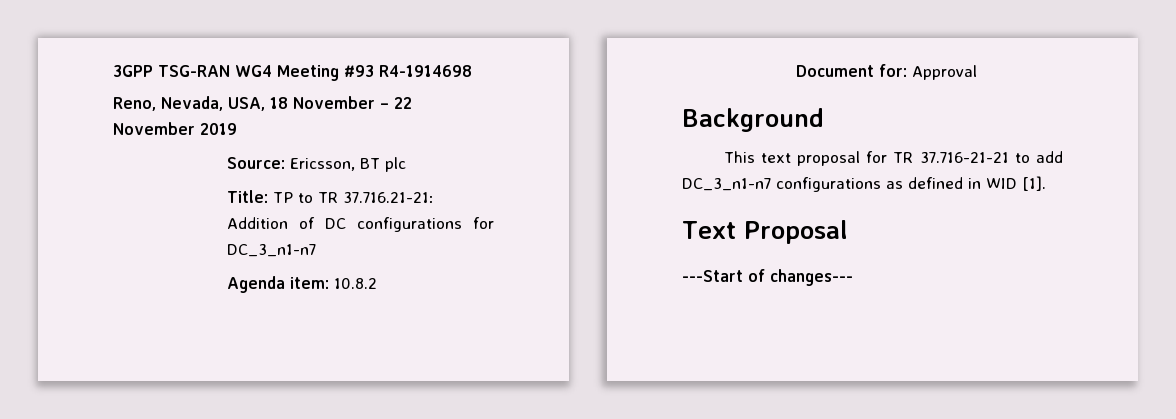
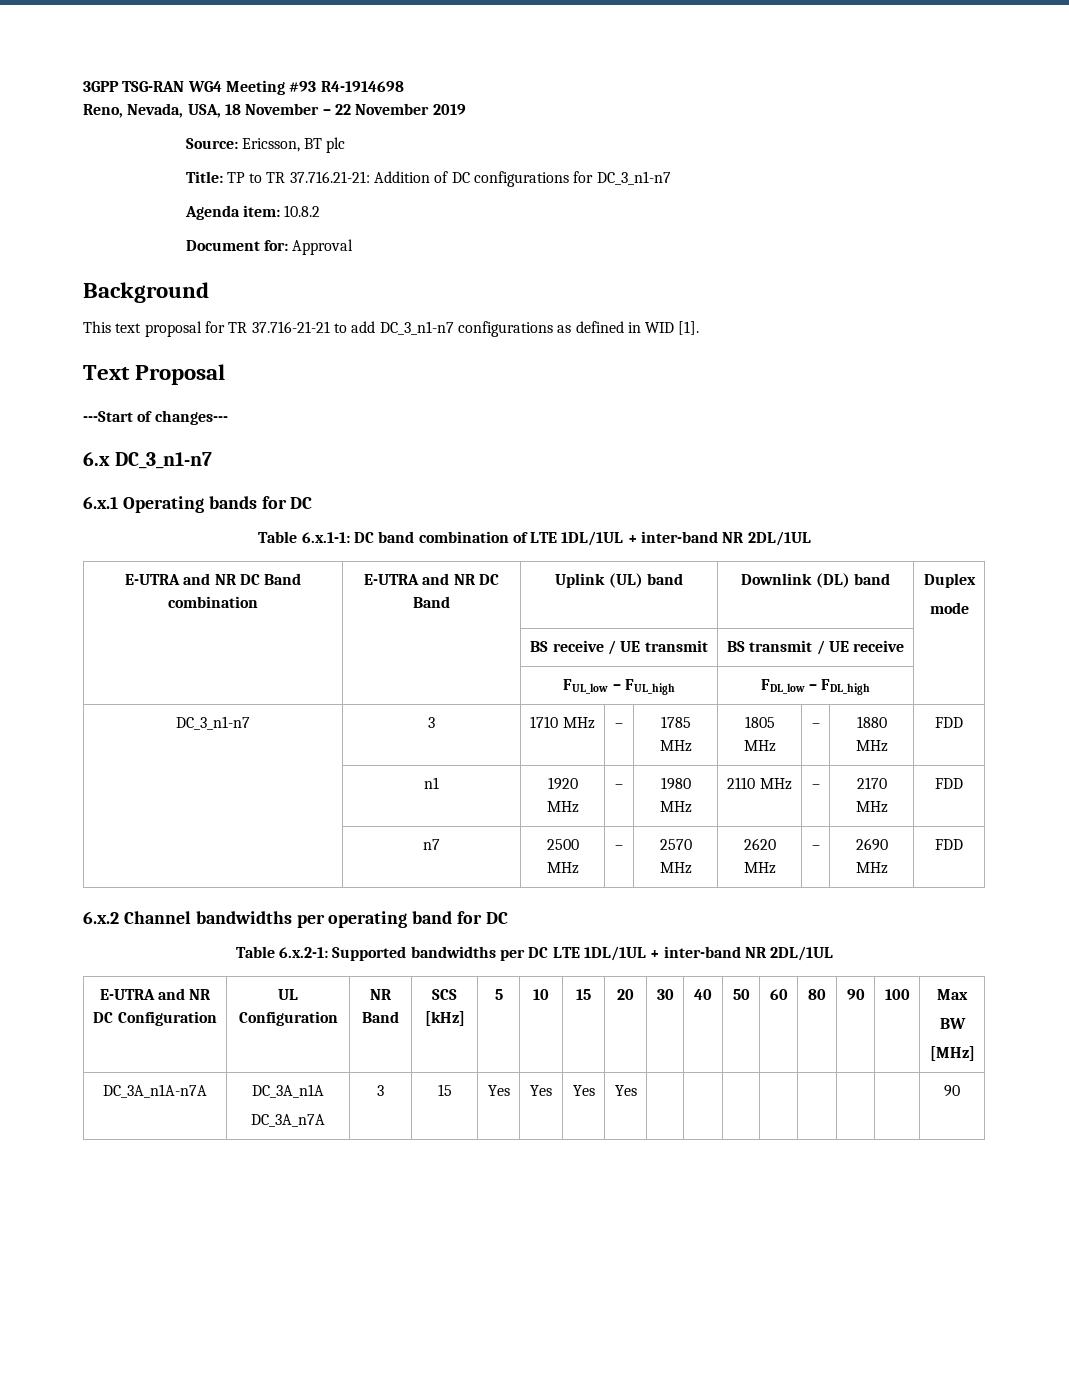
(853, 277) none -> [83,452,213,469] [83,496,313,513] [258,531,811,546] [124,573,302,585] [168,596,258,608] [364,573,499,585] [413,596,450,608] [555,573,683,588] [741,573,890,588] [923,573,976,588] [929,602,969,614] [530,640,708,655] [726,640,905,655] [563,679,675,695] [760,679,871,695] [176,716,250,730] [428,717,435,728] [530,716,595,729] [615,723,623,728] [660,716,691,728] [659,740,692,752] [744,716,775,728] [743,740,776,752] [811,723,820,728] [856,716,887,728] [855,740,888,752] [935,717,963,728] [424,777,439,789] [547,777,578,790] [546,801,579,813] [615,784,623,789] [660,777,691,790] [659,801,692,813] [727,777,792,790] [811,784,820,789] [856,777,887,789] [855,801,888,813] [935,778,963,789] [423,839,440,850] [546,839,579,850] [546,862,579,874] [615,845,623,850] [659,839,692,850] [659,862,692,874] [743,838,776,850] [743,862,776,874] [811,845,820,850] [855,838,888,851] [855,862,888,874] [935,839,963,850] [83,911,509,928] [235,946,834,961] [99,988,212,1000] [93,1011,217,1026] [278,989,298,1000] [238,1011,338,1026] [370,989,392,1000] [362,1011,399,1023] [432,989,457,1000] [424,1011,465,1026] [494,989,503,1000] [533,989,549,1000] [576,989,591,1000] [617,989,634,1000] [656,989,674,1000] [694,989,712,1000] [732,989,750,1000] [769,989,788,1000] [808,989,826,1000] [846,989,865,1000] [884,989,910,1000] [937,989,968,1000] [939,1018,966,1029] [929,1046,975,1061] [103,1084,207,1098] [252,1084,324,1098] [251,1114,325,1127] [377,1085,384,1096] [437,1084,452,1096] [487,1085,510,1096] [530,1085,552,1096] [572,1085,595,1096] [614,1085,637,1096] [944,1085,960,1097] // 6.x DC_3_n1-n7 // 6.x.1 Operating bands for DC // Table 6.x.1-1: DC band combination of LTE 1DL/1UL + inter-band NR 2DL/1UL // E-UTRA and NR DC Band combination | E-UTRA and NR DC Band | Uplink (UL) band | Downlink (DL) band | Duplex // mode // | | BS receive / UE transmit | BS transmit / UE receive | // | | FUL_low – FUL_high | FDL_low – FDL_high | // DC_3_n1-n7 | 3 | 1710 MHz | – | 1785 MHz | 1805 MHz | – | 1880 MHz | FDD // | n1 | 1920 MHz | – | 1980 MHz | 2110 MHz | – | 2170 MHz | FDD // | n7 | 2500 MHz | – | 2570 MHz | 2620 MHz | – | 2690 MHz | FDD // 6.x.2 Channel bandwidths per operating band for DC // Table 6.x.2-1: Supported bandwidths per DC LTE 1DL/1UL + inter-band NR 2DL/1UL // E-UTRA and NR DC Configuration | UL Configuration | NR Band | SCS [kHz] | 5 | 10 | 15 | 20 | 30 | 40 | 50 | 60 | 80 | 90 | 100 | Max // BW // [MHz] // DC_3A_n1A-n7A | DC_3A_n1A // DC_3A_n7A | 3 | 15 | Yes | Yes | Yes | Yes | | | | | | | | 90

